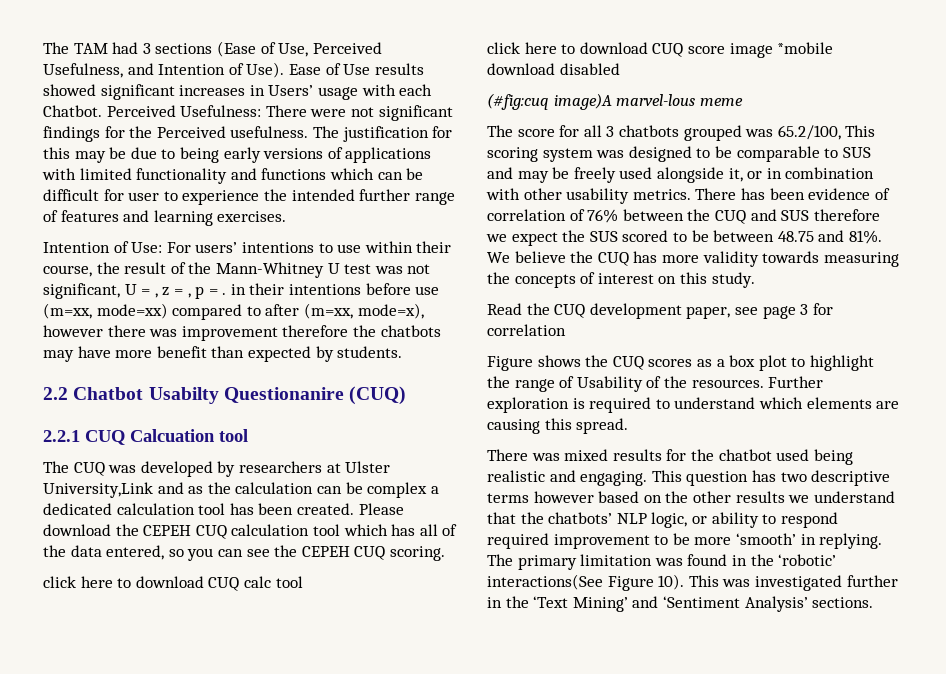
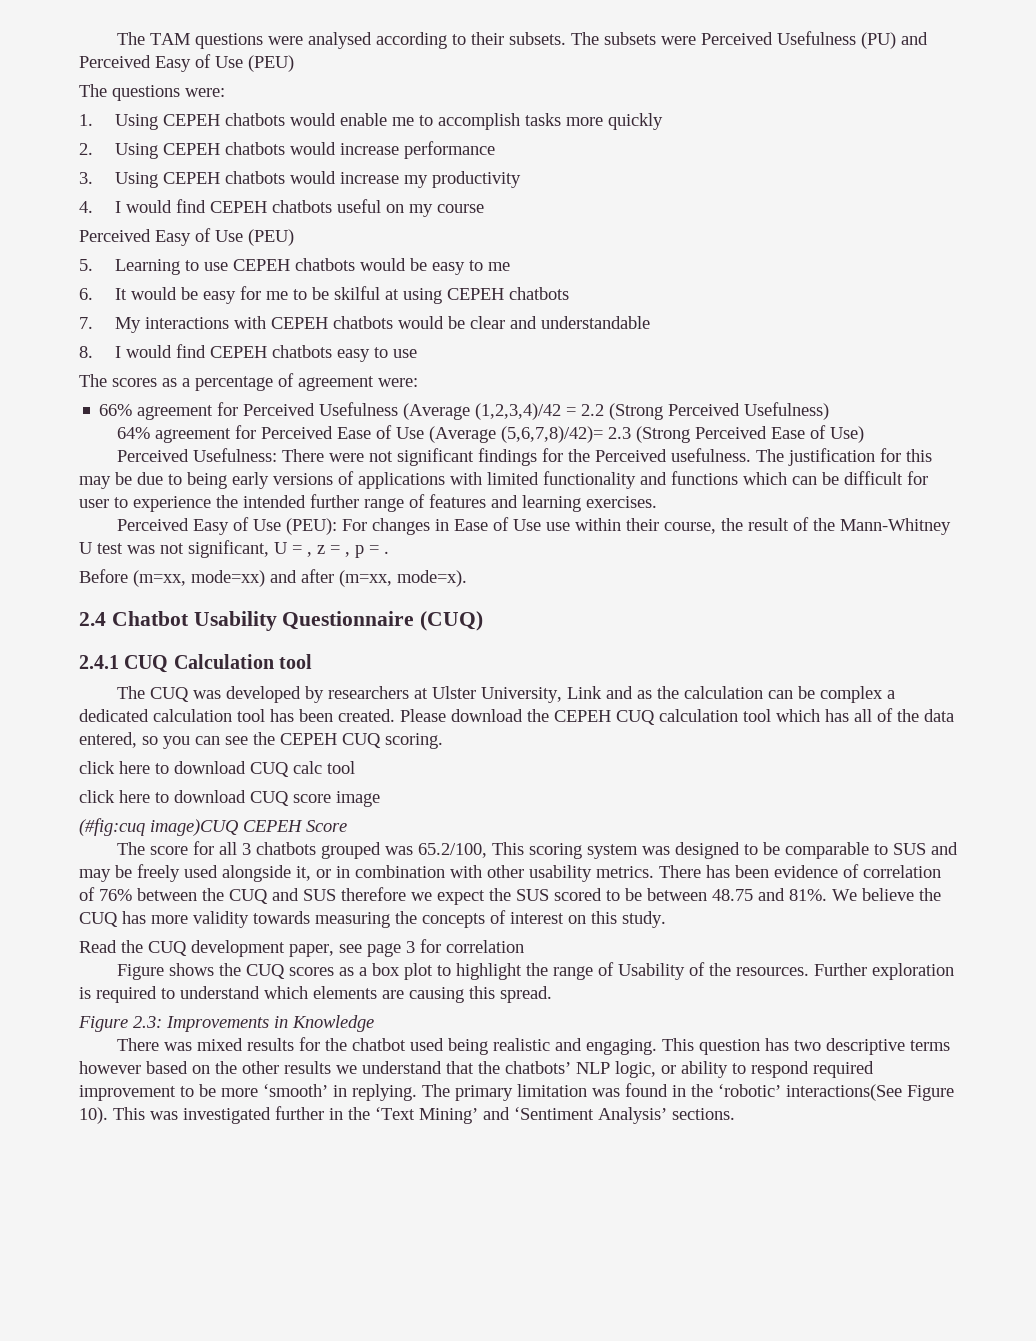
[112,41,382,57] [43,62,424,78] [43,84,433,100] [43,105,102,117] had 3 sections (Ease of Use, Perceived Usefulness, and Intention of Use). Ease of Use results showed significant increases in Users’ usage with each Chatbot. -> [194,31,928,49] [79,54,294,72] [79,84,225,101] [79,113,663,130] [79,141,495,159] [79,171,521,188] [79,199,484,217] [79,228,294,246] [79,258,510,275] [79,286,569,304] [79,316,650,333] [79,344,417,362] [79,373,418,391] [99,402,830,420] [116,425,864,443] questions were analysed according to their subsets. The subsets were Perceived Usefulness (PU) and Perceived Easy of Use (PEU) // The questions were: // 1. Using CEPEH chatbots would enable me to accomplish tasks more quickly // 2. Using CEPEH chatbots would increase performance // 3. Using CEPEH chatbots would increase my productivity // 4. I would find CEPEH chatbots useful on my course // Perceived Easy of Use (PEU) // 5. Learning to use CEPEH chatbots would be easy to me // 6. It would be easy for me to be skilful at using CEPEH chatbots // 7. My interactions with CEPEH chatbots would be clear and understandable // 8. I would find CEPEH chatbots easy to use // The scores as a percentage of agreement were: // 66% agreement for Perceived Usefulness (Average (1,2,3,4)/42 = 2.2 (Strong Perceived Usefulness) // 64% agreement for Perceived Ease of Use (Average (5,6,7,8)/42)= 2.3 (Strong Perceived Ease of Use) //
[43,241,333,253] Intention of Use: For users’ intentions to -> [116,517,541,535] Perceived Easy of Use (PEU): For changes in Ease of Use
[230,283,440,295] [43,303,424,320] [43,325,441,341] [43,346,403,362] [43,386,407,405] [43,429,215,445] in their intentions before use (m=xx, mode=xx) compared to after (m=xx, mode=x), however there was improvement therefore the chatbots may have more benefit than expected by students. // 2.2 Chatbot Usabilty Questionanire (CUQ) // 2.2.1 CUQ Calcuation -> [79,569,467,587] [79,611,484,631] [79,654,274,673] // Before (m=xx, mode=xx) and after (m=xx, mode=x). // 2.4 Chatbot Usability Questionnaire (CUQ) // 2.4.1 CUQ Calculation
[43,482,153,498] University,Link -> [480,686,602,703] University, Link
[777,42,834,54] [487,63,620,75] [487,93,743,110] *mobile download disabled // (#fig:cuq image)A marvel-lous meme -> [79,818,347,836] // (#fig:cuq image)CUQ CEPEH Score
(629, 426) none -> [78,1015,374,1032] // Figure 2.3: Improvements in Knowledge

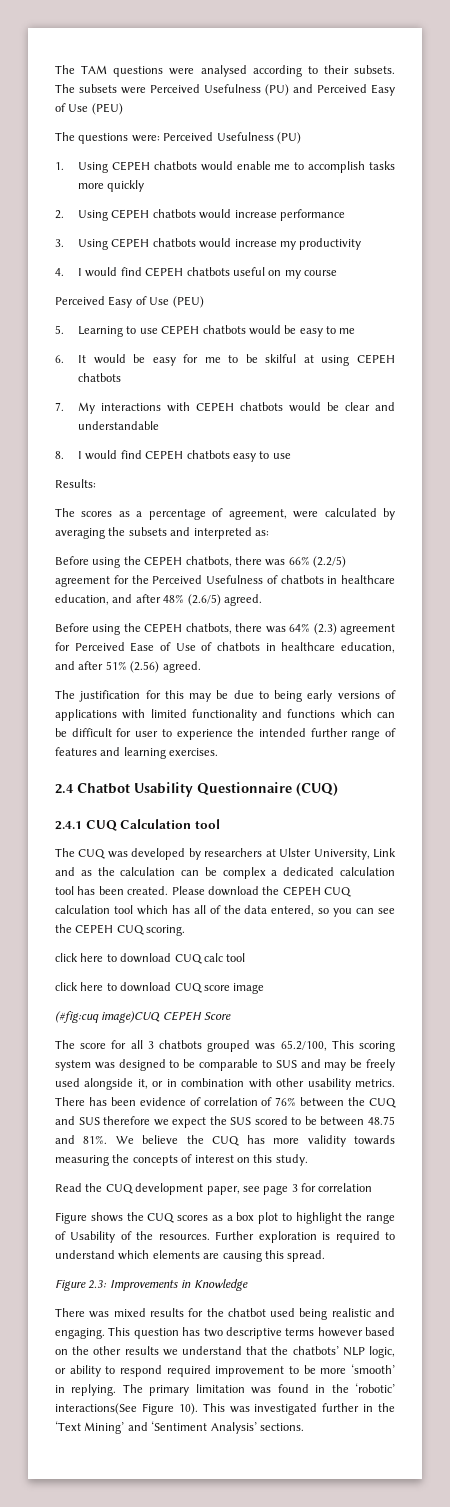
(225, 92) none -> [163,132,301,144] Perceived Usefulness (PU)
(417, 353) none -> [55,479,96,488] // Results:
[298,376,418,391] [99,402,830,420] [116,427,150,439] agreement were: // 66% agreement for Perceived Usefulness (Average (1,2,3,4)/42 = 2.2 (Strong Perceived Usefulness) // 64% -> [228,508,396,520] [55,527,269,539] [55,556,346,568] [55,575,395,587] [55,594,262,606] [55,623,337,635] agreement, were calculated by averaging the subsets and interpreted as: // Before using the CEPEH chatbots, there was 66% (2.2/5) agreement for the Perceived Usefulness of chatbots in healthcare education, and after 48% (2.6/5) agreed. // Before using the CEPEH chatbots, there was 64% (2.3)
[428,425,864,443] [116,448,751,466] (Average (5,6,7,8)/42)= 2.3 (Strong Perceived Ease of Use) // Perceived Usefulness: There were not significant findings for the Perceived usefulness. -> [201,642,395,653] [55,661,201,673] of chatbots in healthcare education, and after 51% (2.56) agreed. //
[116,517,951,535] [79,540,389,558] [79,569,467,587] // Perceived Easy of Use (PEU): For changes in Ease of Use use within their course, the result of the Mann-Whitney U test was not significant, U = , z = , p = . // Before (m=xx, mode=xx) and after (m=xx, mode=x). -> (219, 752) none

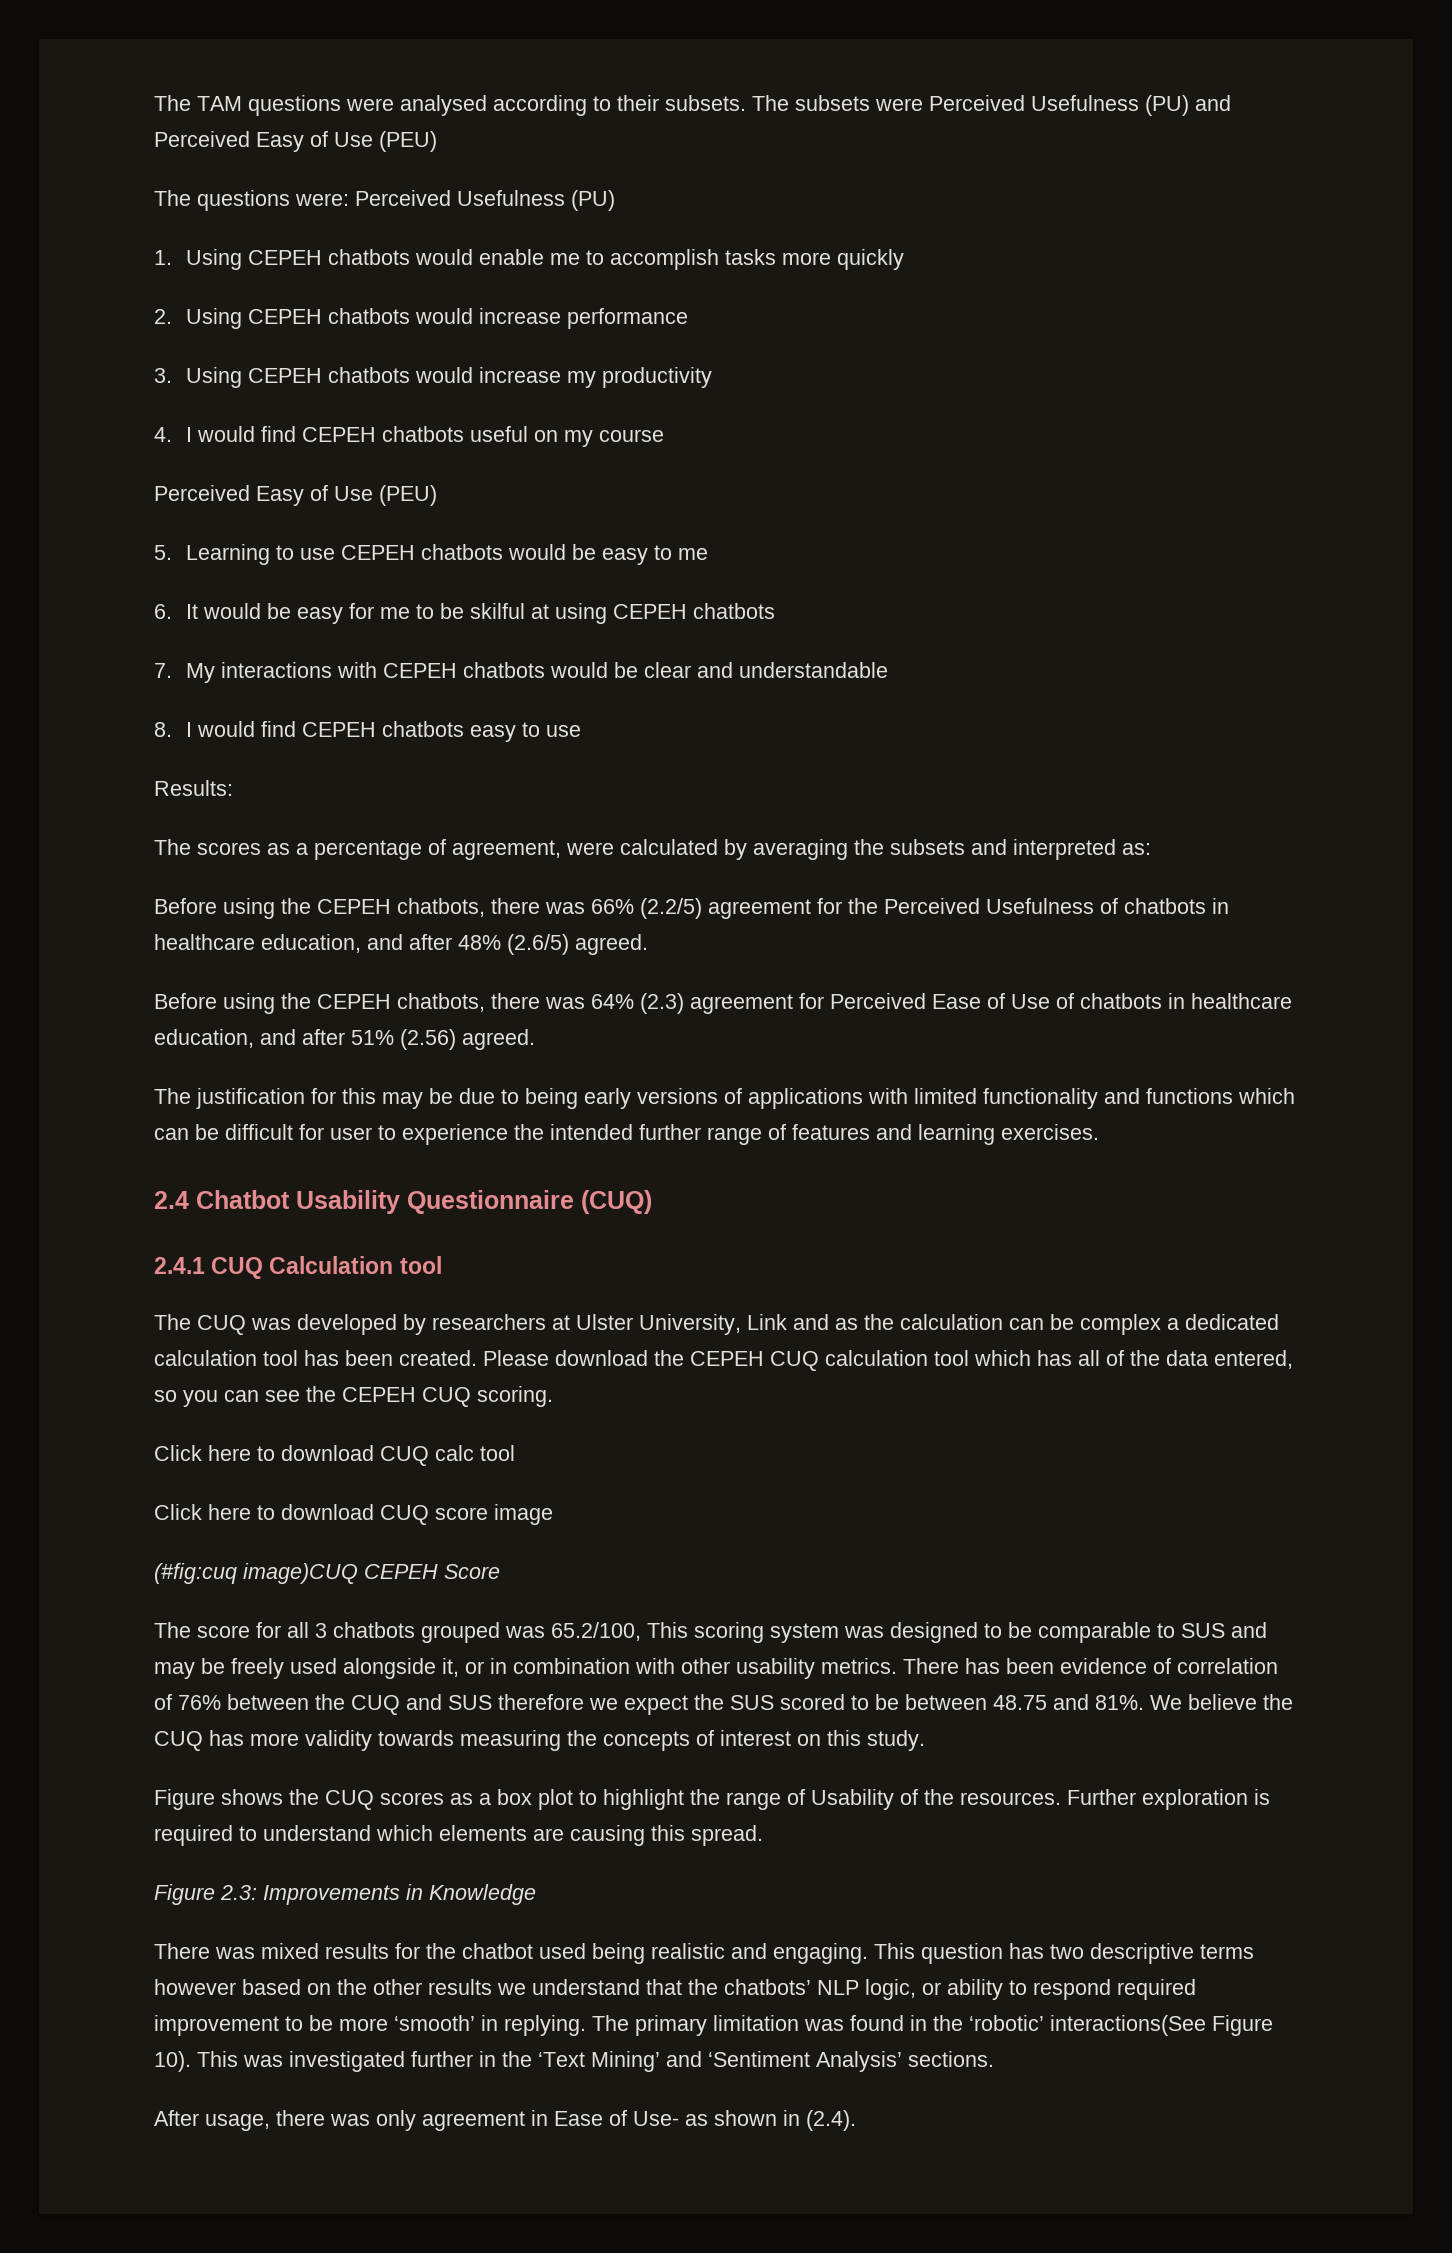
[55,953,78,962] click -> [154,1445,202,1461] Click
[55,982,78,991] click -> [154,1504,202,1520] Click
[55,1183,373,1195] // Read the CUQ development paper, see page 3 for correlation -> (925, 1740) none
(304, 1427) none -> [154,2110,856,2131] // After usage, there was only agreement in Ease of Use- as shown in (2.4).

